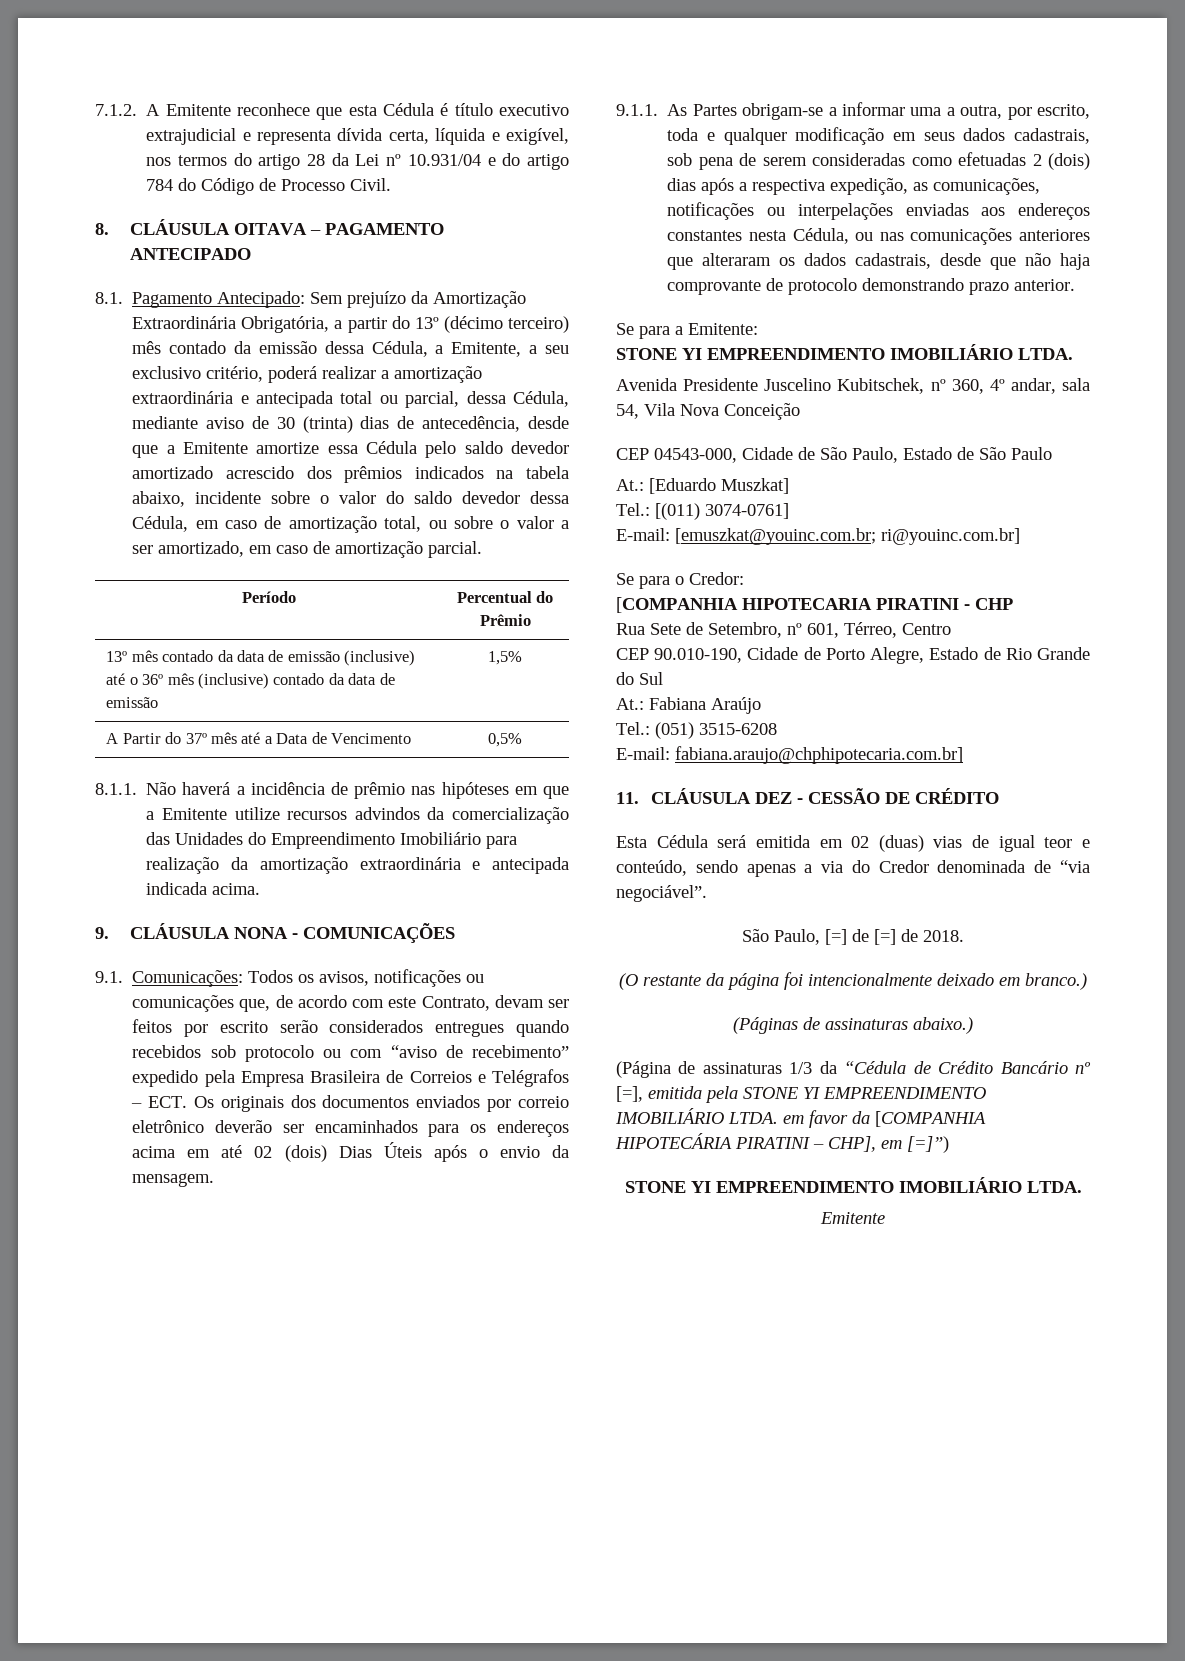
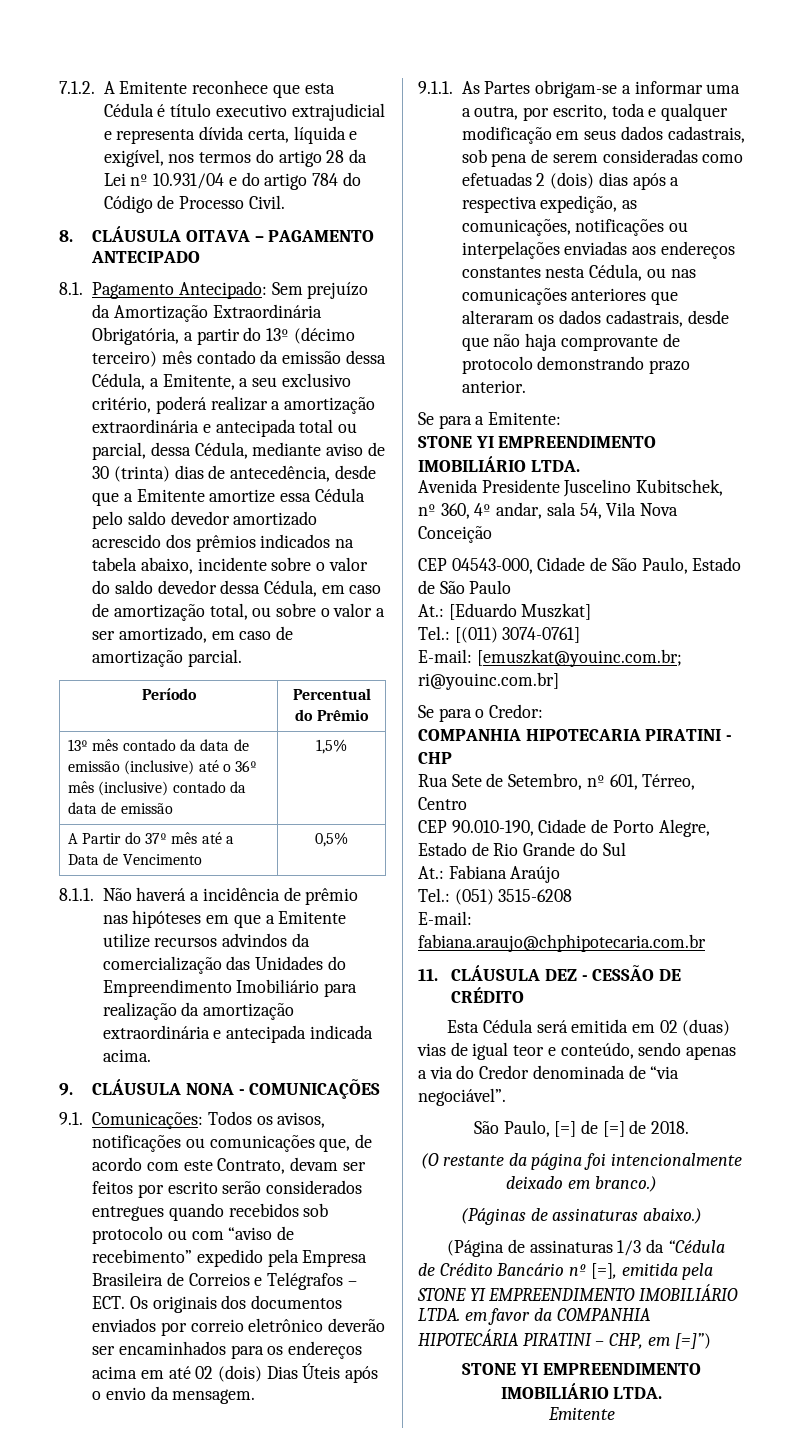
[616,597,738,613] [COMPANHIA -> [418,729,521,741] COMPANHIA
[675,746,963,764] fabiana.araujo@chphipotecaria.com.br] -> [418,934,706,952] fabiana.araujo@chphipotecaria.com.br
[875,1111,986,1127] [COMPANHIA -> [556,1308,651,1321] COMPANHIA
[828,1136,876,1152] CHP], -> [609,1333,644,1349] CHP,

